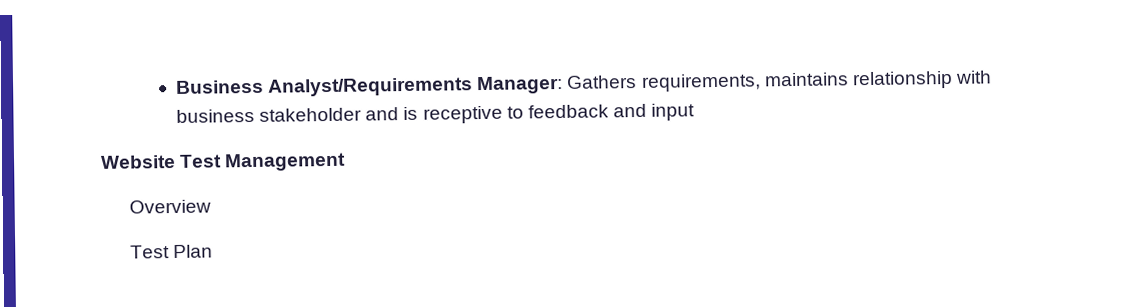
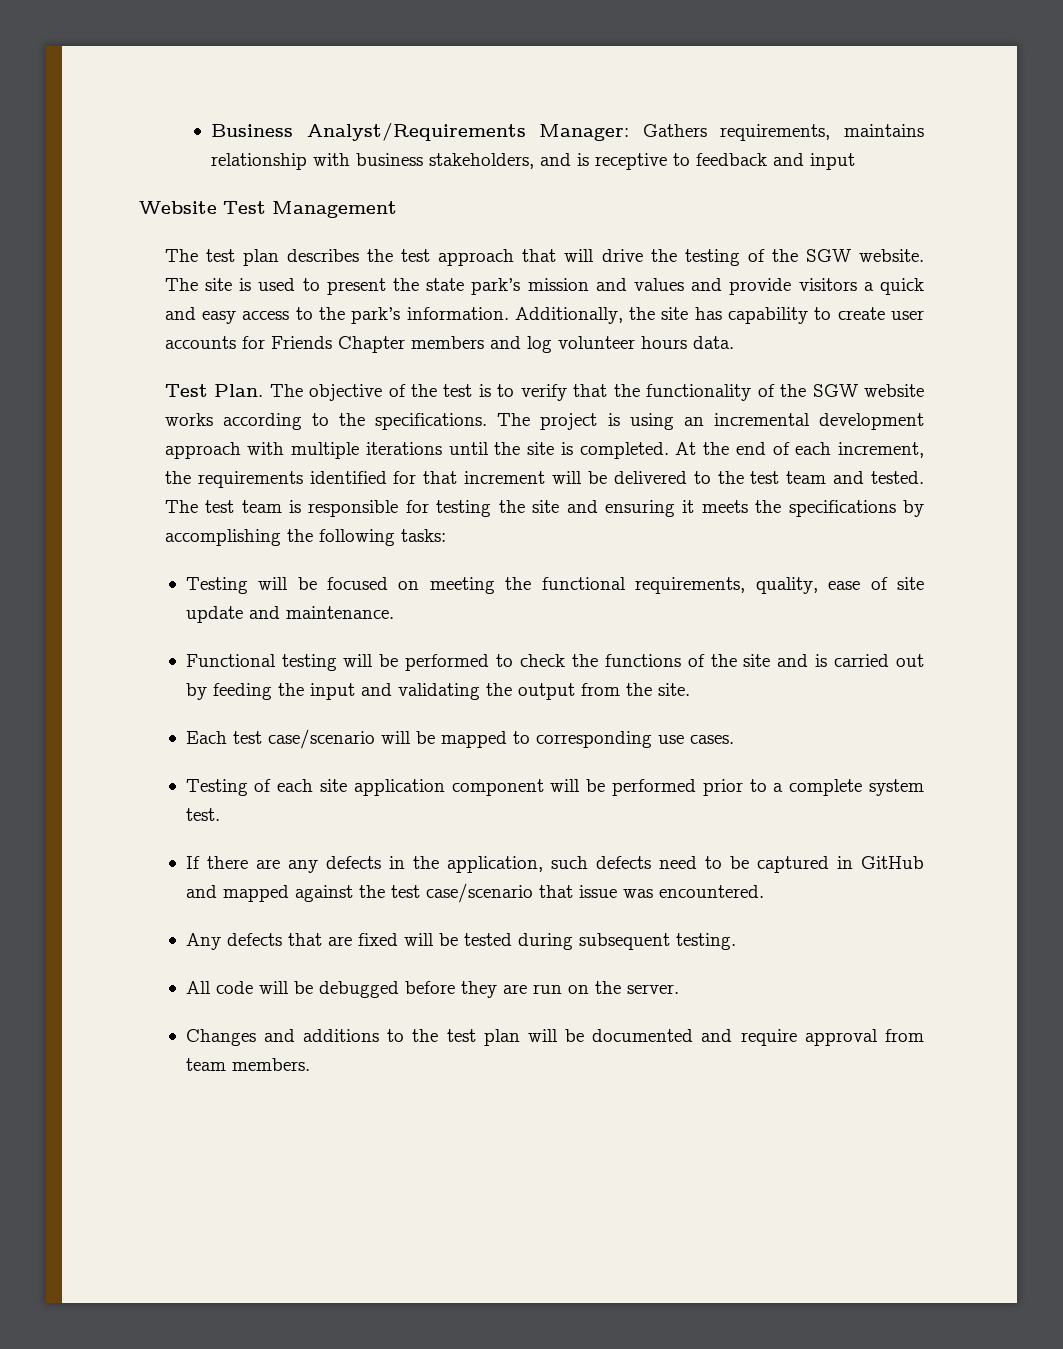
[259,107,363,122] stakeholder -> [429,153,535,169] stakeholders,
[128,199,211,214] [129,244,213,259] Overview // Test Plan -> [164,249,924,266] [164,278,925,295] [164,307,924,324] [164,336,734,353] [164,384,925,401] [164,413,924,430] [164,442,924,459] [164,471,924,488] [164,500,924,517] [164,529,446,546] [185,577,924,594] [185,606,394,623] [185,654,924,671] [185,683,690,700] [185,729,734,749] [185,779,925,796] [185,808,220,821] [185,856,925,873] [185,883,764,903] [185,933,736,950] [185,981,679,998] [185,1029,924,1046] [185,1058,310,1071] The test plan describes the test approach that will drive the testing of the SGW website. The site is used to present the state park’s mission and values and provide visitors a quick and easy access to the park’s information. Additionally, the site has capability to create user accounts for Friends Chapter members and log volunteer hours data. // Test Plan. The objective of the test is to verify that the functionality of the SGW website works according to the specifications. The project is using an incremental development approach with multiple iterations until the site is completed. At the end of each increment, the requirements identified for that increment will be delivered to the test team and tested. The test team is responsible for testing the site and ensuring it meets the specifications by accomplishing the following tasks: // Testing will be focused on meeting the functional requirements, quality, ease of site update and maintenance. // Functional testing will be performed to check the functions of the site and is carried out by feeding the input and validating the output from the site. // Each test case/scenario will be mapped to corresponding use cases. // Testing of each site application component will be performed prior to a complete system test. // If there are any defects in the application, such defects need to be captured in GitHub and mapped against the test case/scenario that issue was encountered. // Any defects that are fixed will be tested during subsequent testing. // All code will be debugged before they are run on the server. // Changes and additions to the test plan will be documented and require approval from team members.

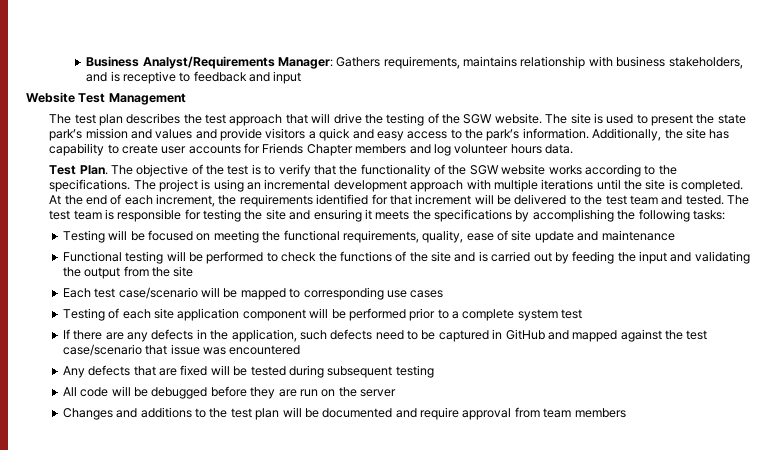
[285,606,394,619] maintenance. -> [601,230,675,241] maintenance
[657,683,690,696] site. -> [173,266,194,277] site
[689,735,734,744] cases. -> [410,290,444,298] cases
[185,808,220,821] test. -> [561,309,583,319] test
[658,885,764,898] encountered. -> [229,345,301,355] encountered
[675,933,736,950] testing. -> [395,365,434,378] testing
[626,984,679,994] server. -> [360,389,397,397] server
[231,1058,310,1071] members. -> [574,408,626,418] members

